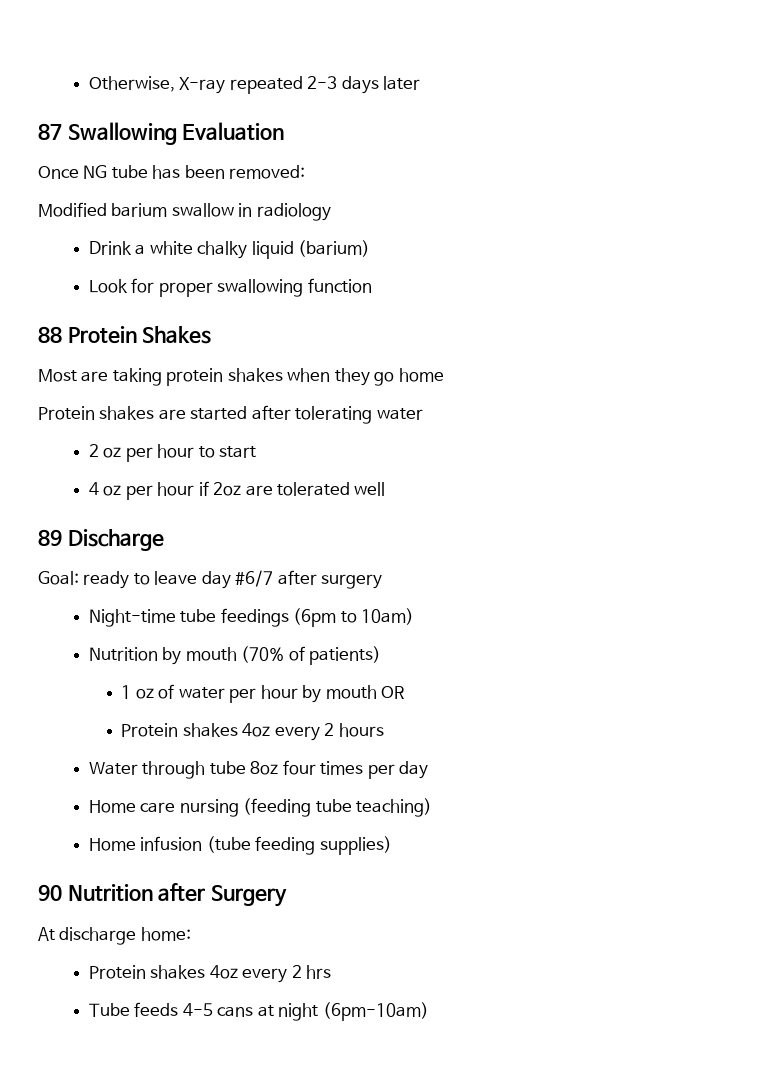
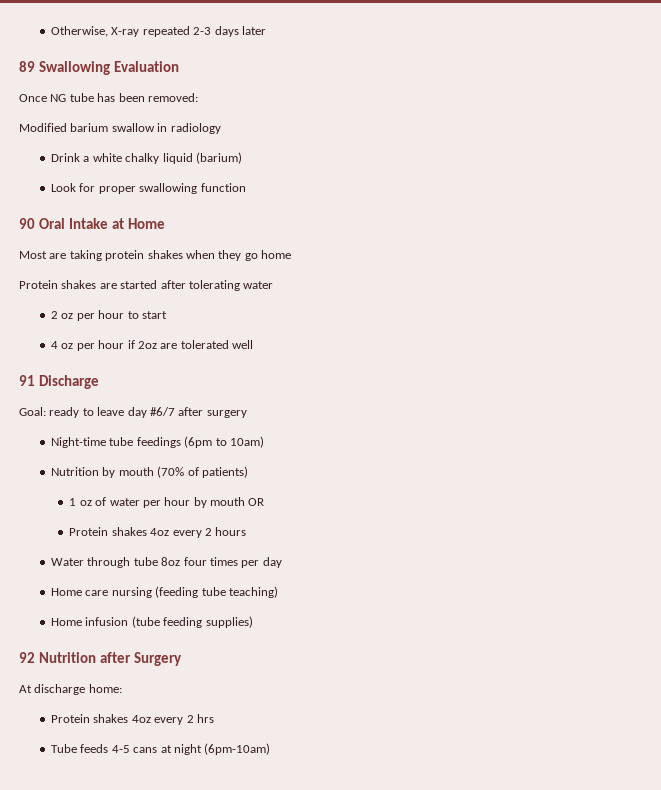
[38,123,62,140] 87 -> [19,61,35,72] 89
[38,326,212,344] 88 Protein Shakes -> [19,218,165,229] 90 Oral Intake at Home
[38,529,62,546] 89 -> [19,375,35,386] 91
[38,884,62,901] 90 -> [19,652,35,663] 92

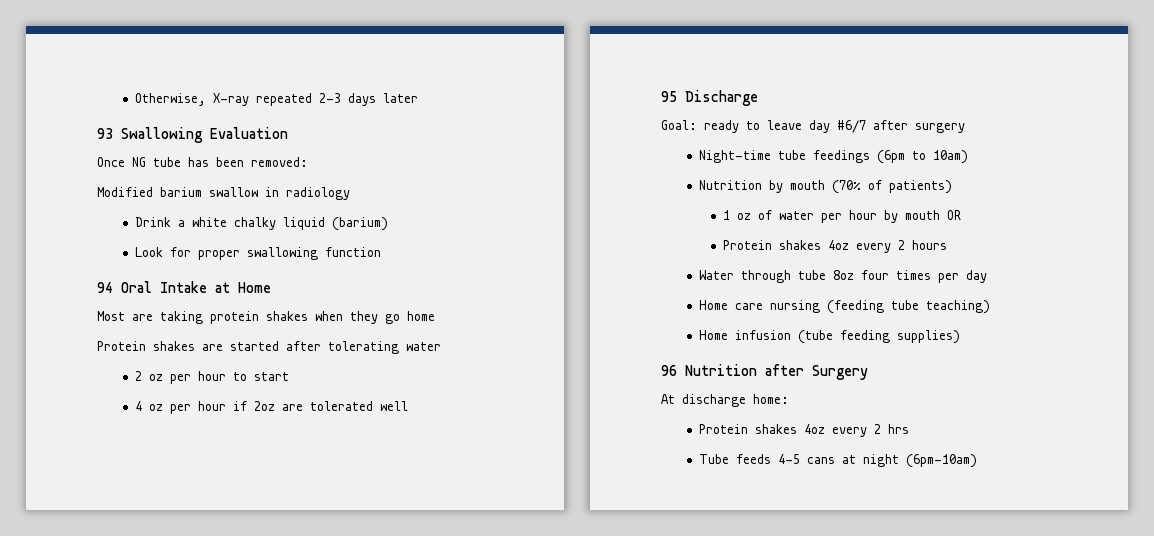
[19,61,35,72] 89 -> [97,128,113,139] 93
[19,218,35,229] 90 -> [97,282,113,293] 94
[19,375,35,386] 91 -> [661,91,677,102] 95
[19,652,35,663] 92 -> [661,365,677,376] 96

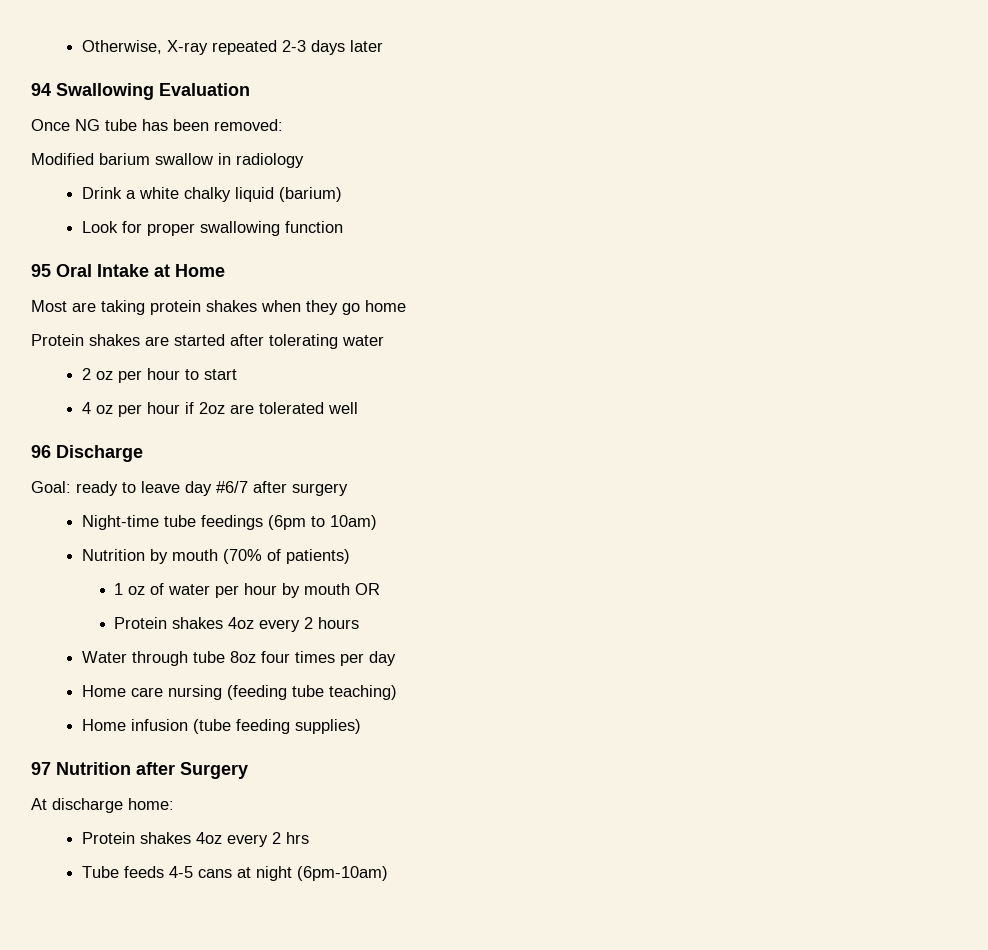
[97,128,113,139] 93 -> [31,83,51,96] 94
[97,282,113,293] 94 -> [31,264,51,277] 95
[661,91,677,102] 95 -> [31,445,51,458] 96
[661,365,677,376] 96 -> [31,762,51,775] 97

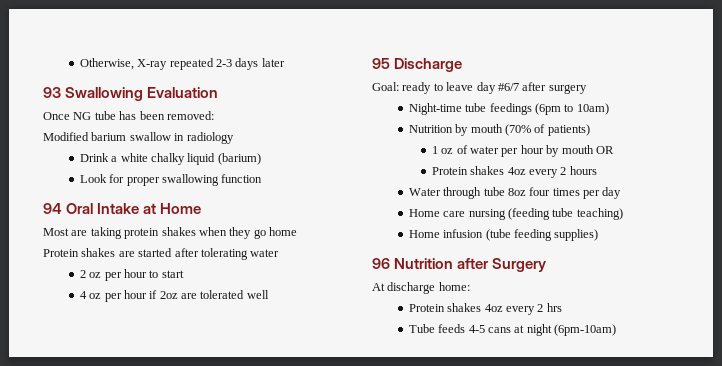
[31,83,51,96] 94 -> [43,87,61,98] 93
[31,264,51,277] 95 -> [43,203,62,214] 94
[31,445,51,458] 96 -> [372,58,390,69] 95
[31,762,51,775] 97 -> [372,258,390,269] 96

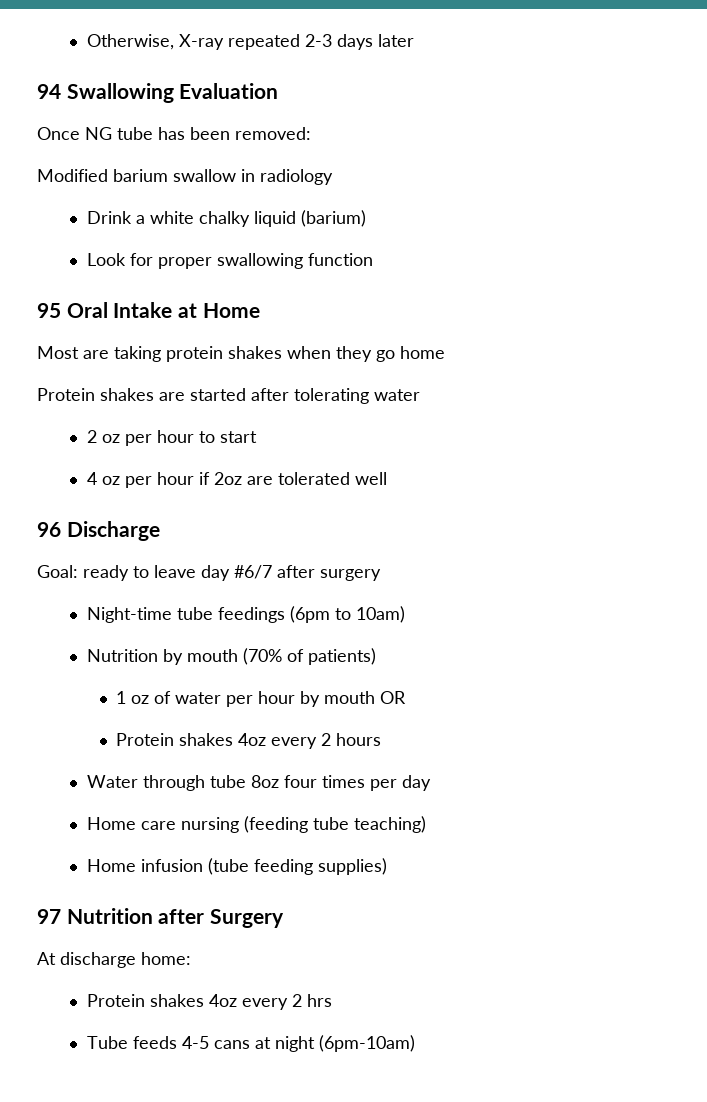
[43,87,61,98] 93 -> [37,84,61,99] 94
[43,203,62,214] 94 -> [37,303,61,318] 95
[372,58,390,69] 95 -> [37,522,61,537] 96
[372,258,390,269] 96 -> [37,909,61,924] 97

